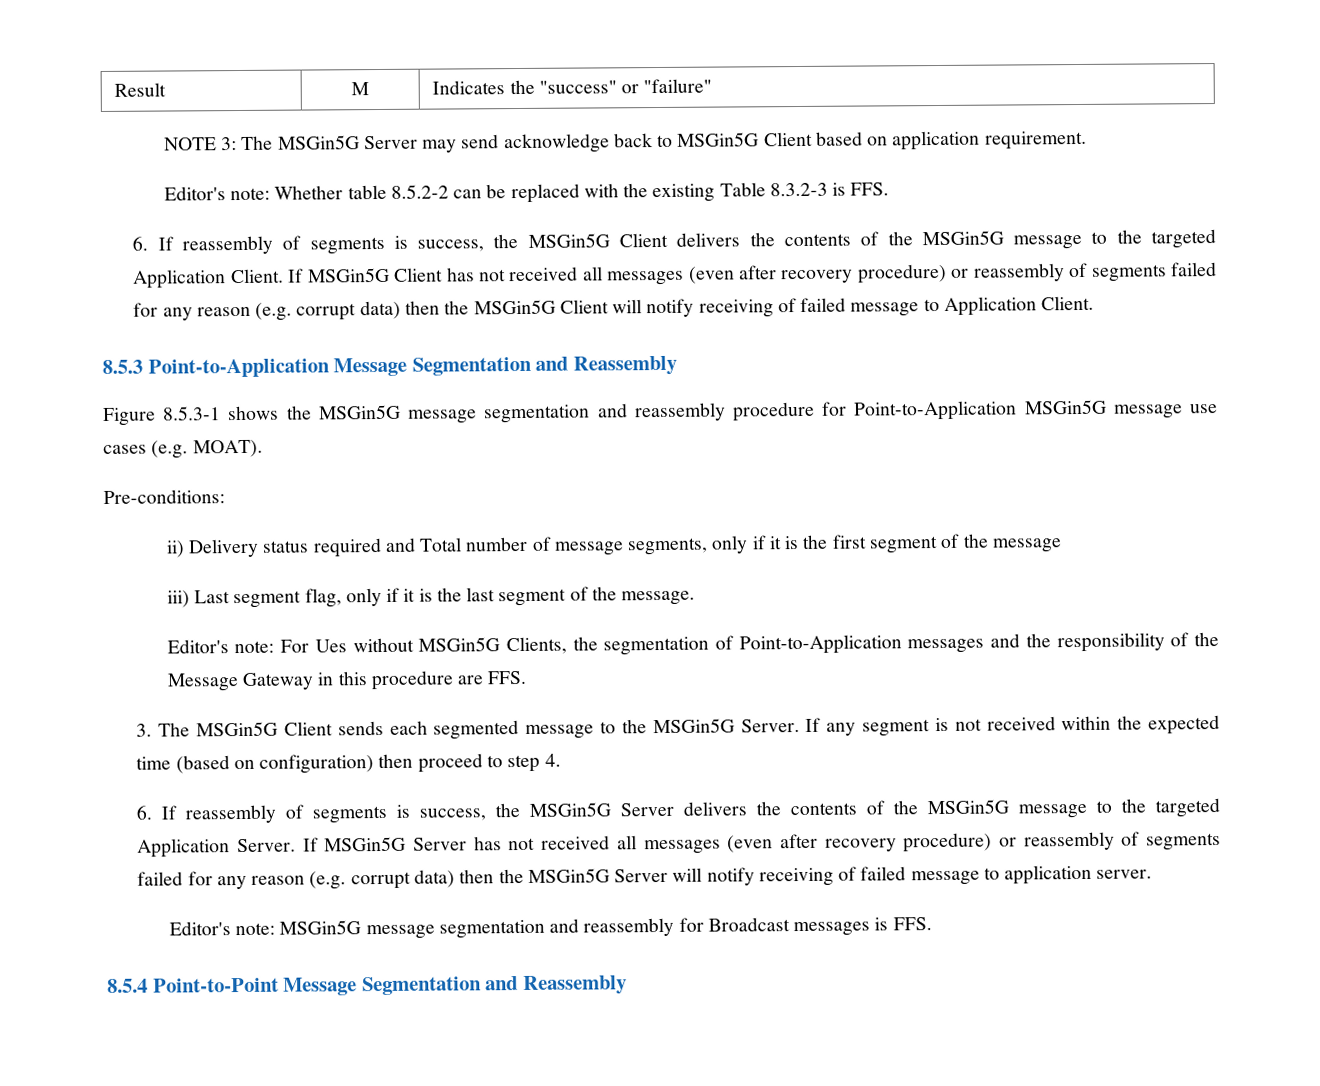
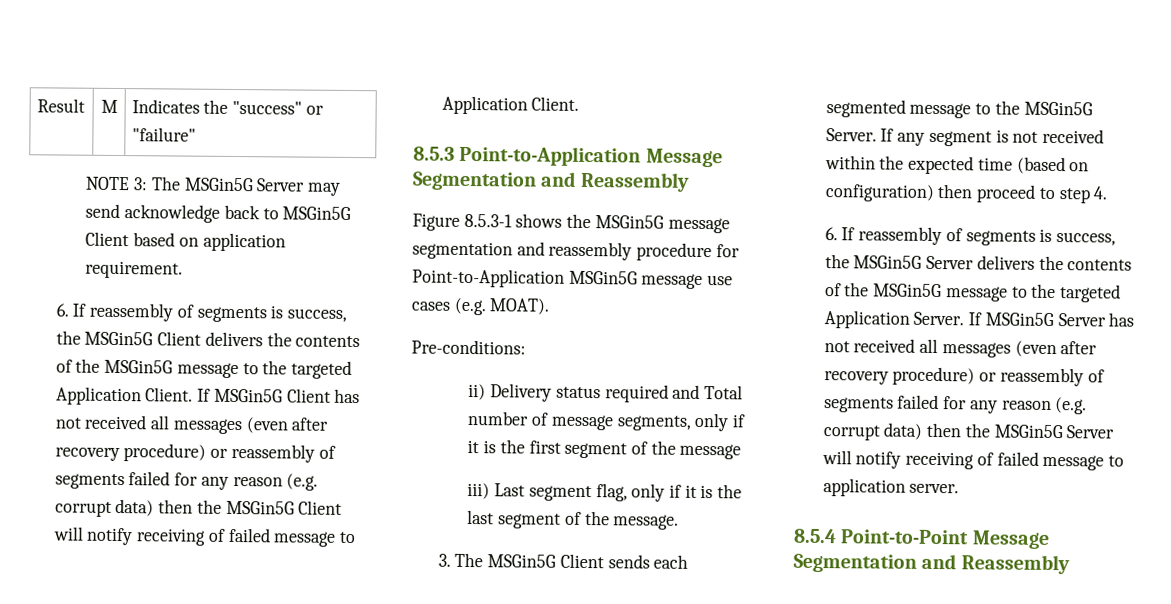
[163,182,890,204] // Editor's note: Whether table 8.5.2-2 can be replaced with the existing Table 8.3.2-3 is FFS. -> (184, 269) none
[166,632,1219,656] [166,670,528,692] // Editor's note: For Ues without MSGin5G Clients, the segmentation of Point-to-Application messages and the responsibility of the Message Gateway in this procedure are FFS. -> (680, 522) none
[168,917,932,940] // Editor's note: MSGin5G message segmentation and reassembly for Broadcast messages is FFS. -> (960, 488) none

